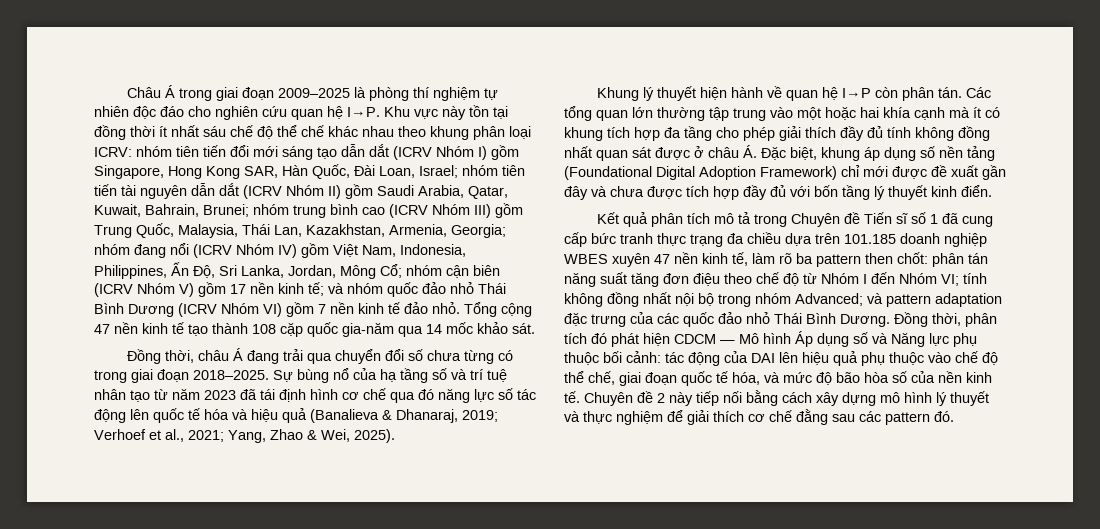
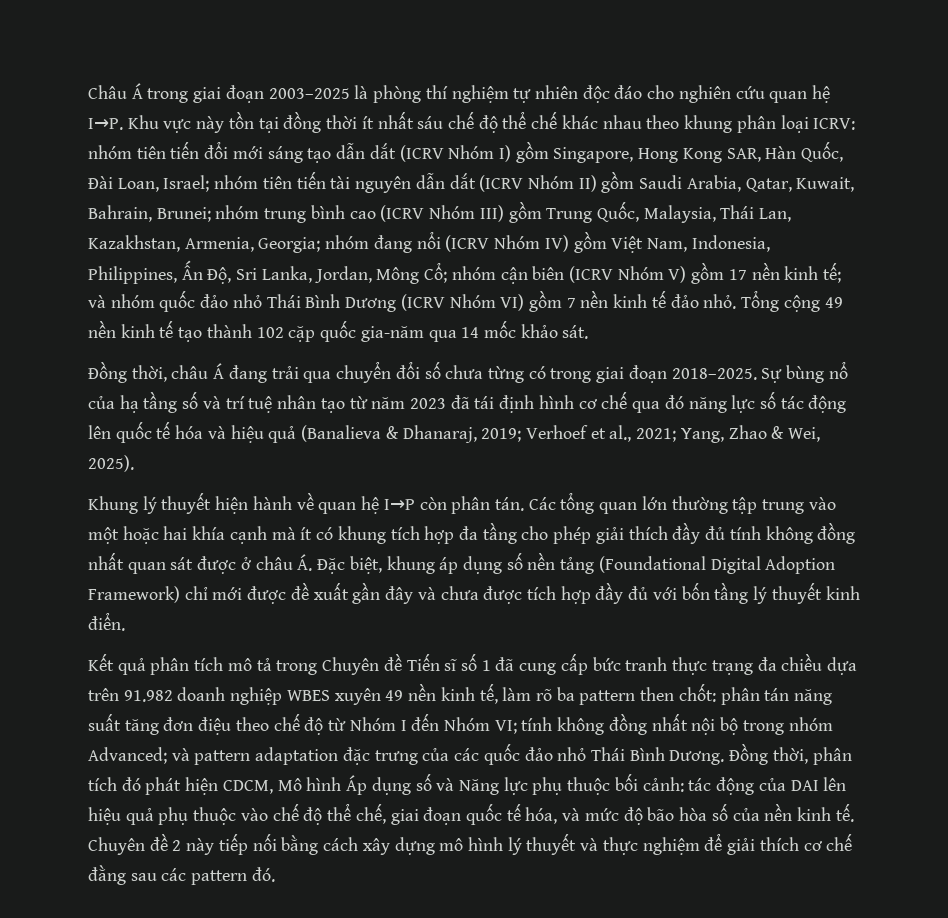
[278,88,351,98] 2009–2025 -> [268,88,350,99] 2003–2025
[94,324,110,334] 47 -> [824,297,843,308] 49
[252,324,276,334] 108 -> [256,327,284,338] 102
[844,234,896,244] 101.185 -> [123,690,173,702] 91.982
[654,254,670,264] 47 -> [385,690,404,701] 49
[674,334,735,344] CDCM — -> [222,780,273,794] CDCM,

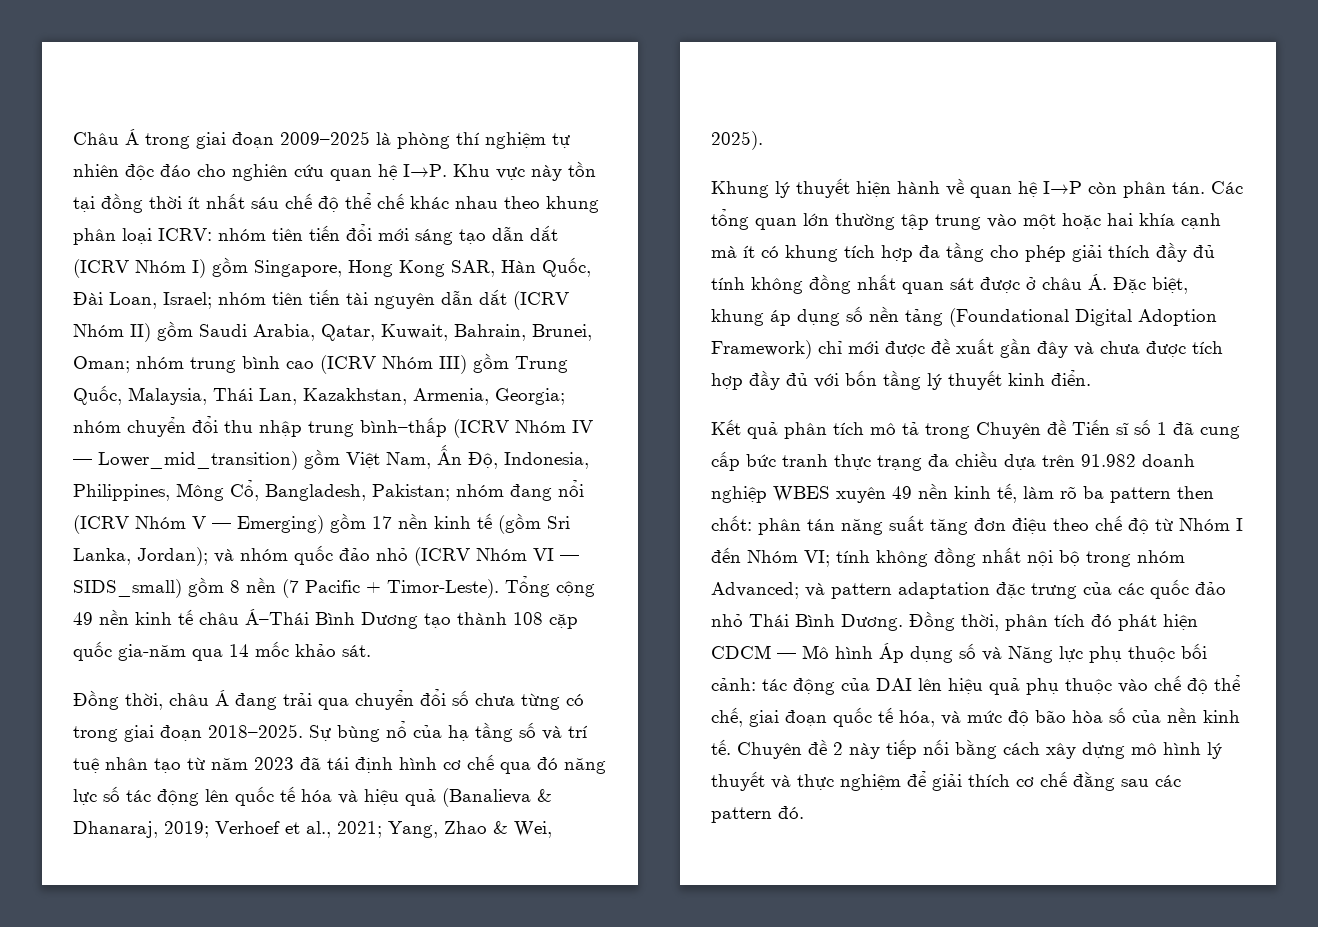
[268,88,350,99] 2003–2025 -> [280,131,370,145] 2009–2025
[156,207,211,222] Brunei; -> [532,324,592,341] [73,356,130,373] Brunei, Oman;
[373,231,770,253] [88,260,842,284] đang nổi (ICRV Nhóm IV) gồm Việt Nam, Indonesia, Philippines, Ấn Độ, Sri Lanka, Jordan, Mông Cổ; nhóm cận biên (ICRV Nhóm V) gồm 17 nền kinh tế; -> [127,416,593,438] [73,445,589,470] [73,480,584,501] [73,513,570,534] [73,547,208,566] chuyển đổi thu nhập trung bình–thấp (ICRV Nhóm IV — Lower_mid_transition) gồm Việt Nam, Ấn Độ, Indonesia, Philippines, Mông Cổ, Bangladesh, Pakistan; nhóm đang nổi (ICRV Nhóm V — Emerging) gồm 17 nền kinh tế (gồm Sri Lanka, Jordan);
[266,290,737,312] Thái Bình Dương (ICRV Nhóm VI) gồm 7 nền kinh tế đảo nhỏ. -> [414,547,579,566] [73,577,499,598] (ICRV Nhóm VI — SIDS_small) gồm 8 nền (7 Pacific + Timor-Leste).
(174, 329) none -> [199,609,418,629] châu Á–Thái Bình Dương
[256,327,284,338] 102 -> [513,612,543,625] 108
[222,780,273,794] CDCM, -> [711,645,796,659] CDCM —

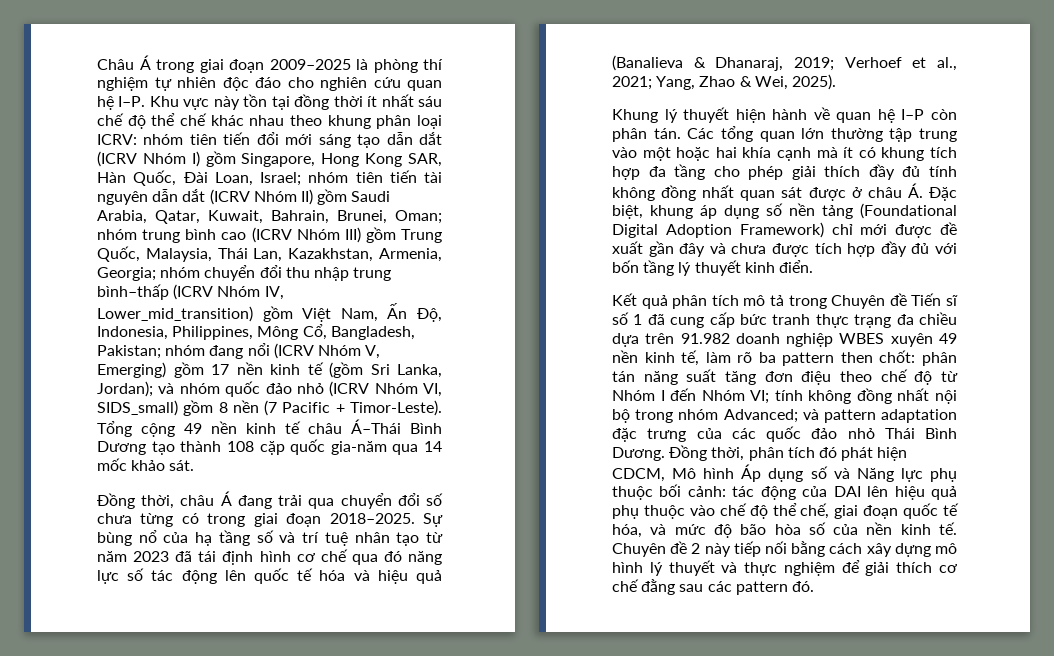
[403,164,447,177] I→P. -> [118,96,146,107] I–P.
[572,420,593,433] [73,459,92,465] IV — -> [264,286,284,300] IV,
[192,516,231,529] V — -> [365,345,381,359] V,
[533,548,579,561] VI — -> [423,383,442,397] VI,
[1043,181,1082,194] I→P -> [901,109,925,120] I–P
[711,645,796,659] CDCM — -> [612,468,665,482] CDCM,

